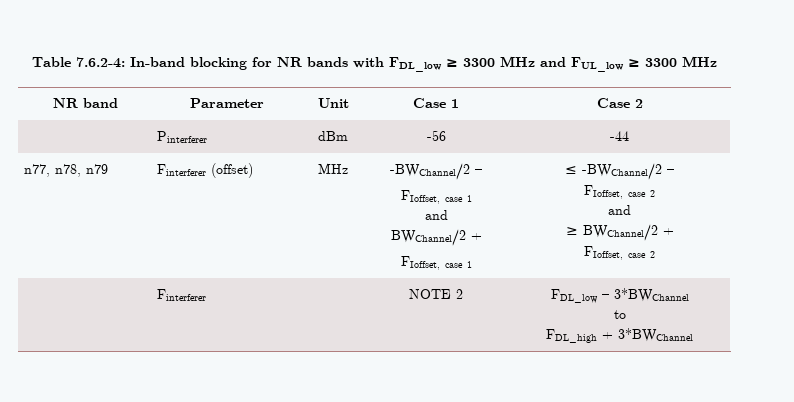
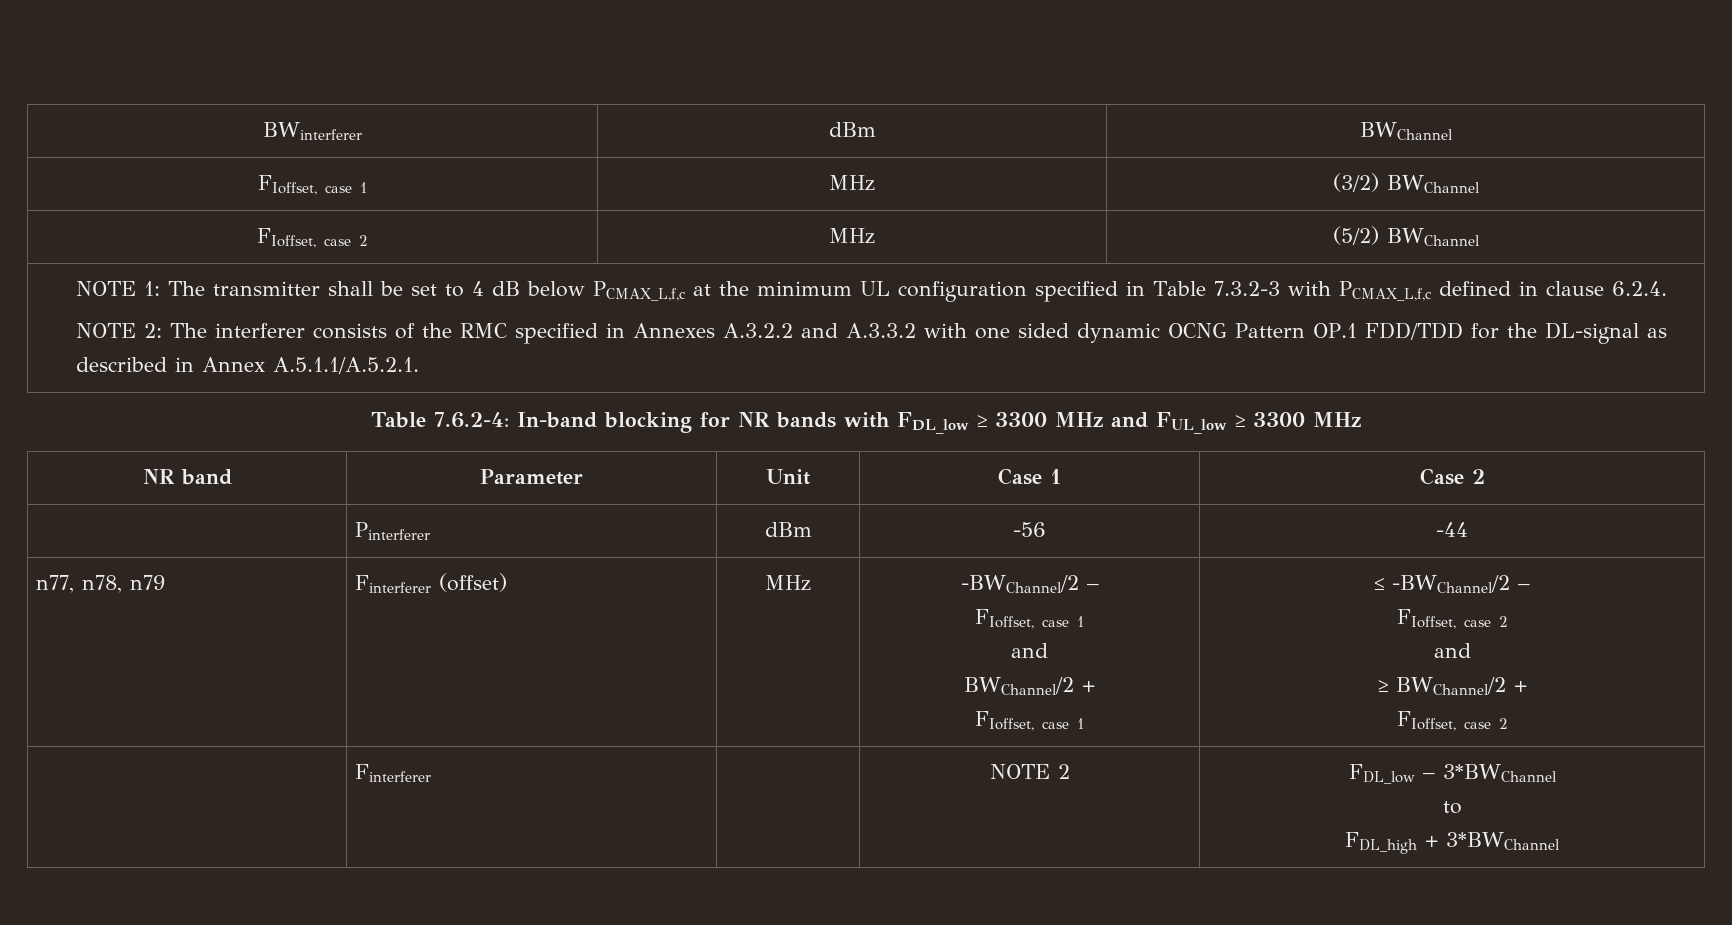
(32, 62) none -> [263,122,362,140] [828,122,876,137] [1359,122,1453,140] [258,175,367,195] [829,175,875,191] [1332,173,1480,193] [257,228,368,248] [829,228,875,244] [1332,226,1480,246] [76,281,1668,302] [76,322,1668,344] [76,357,420,374] BWinterferer | dBm | BWChannel // FIoffset, case 1 | MHz | (3/2) BWChannel // FIoffset, case 2 | MHz | (5/2) BWChannel // NOTE 1: The transmitter shall be set to 4 dB below PCMAX_L,f,c at the minimum UL configuration specified in Table 7.3.2-3 with PCMAX_L,f,c defined in clause 6.2.4. // NOTE 2: The interferer consists of the RMC specified in Annexes A.3.2.2 and A.3.3.2 with one sided dynamic OCNG Pattern OP.1 FDD/TDD for the DL-signal as described in Annex A.5.1.1/A.5.2.1. //

